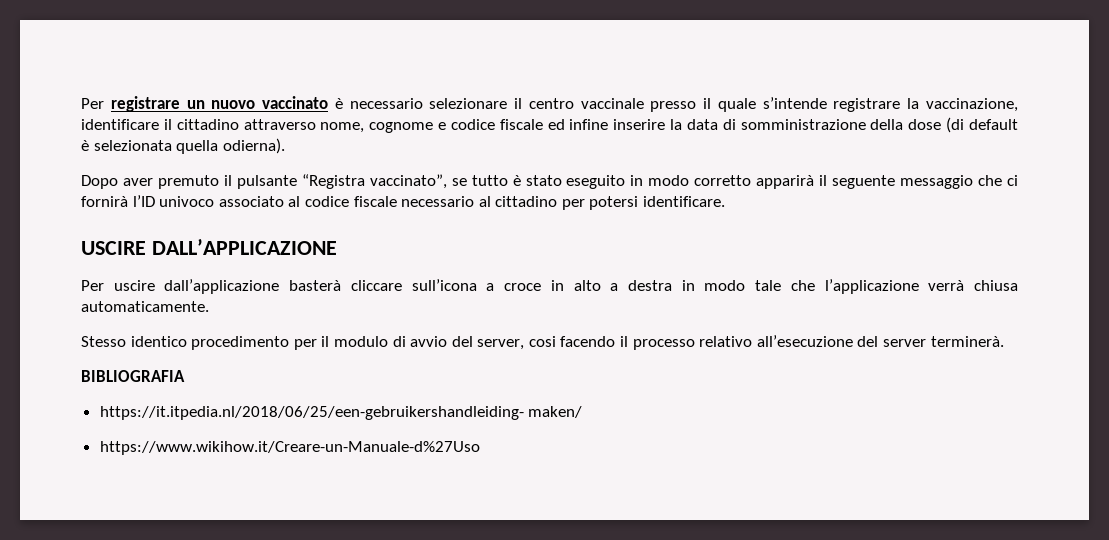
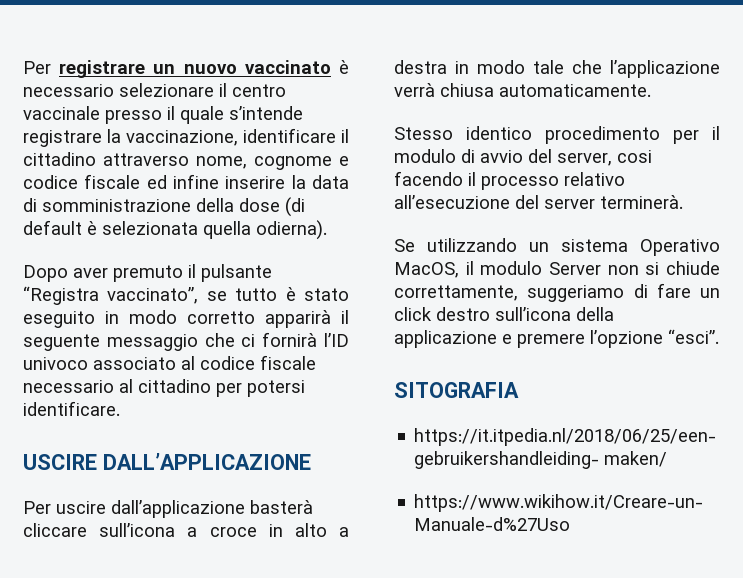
[81,370,185,382] BIBLIOGRAFIA -> [394,238,720,256] [394,261,720,278] [394,283,720,302] [394,307,614,321] [394,329,719,348] [394,382,519,398] Se utilizzando un sistema Operativo MacOS, il modulo Server non si chiude correttamente, suggeriamo di fare un click destro sull’icona della applicazione e premere l’opzione “esci”. // SITOGRAFIA

